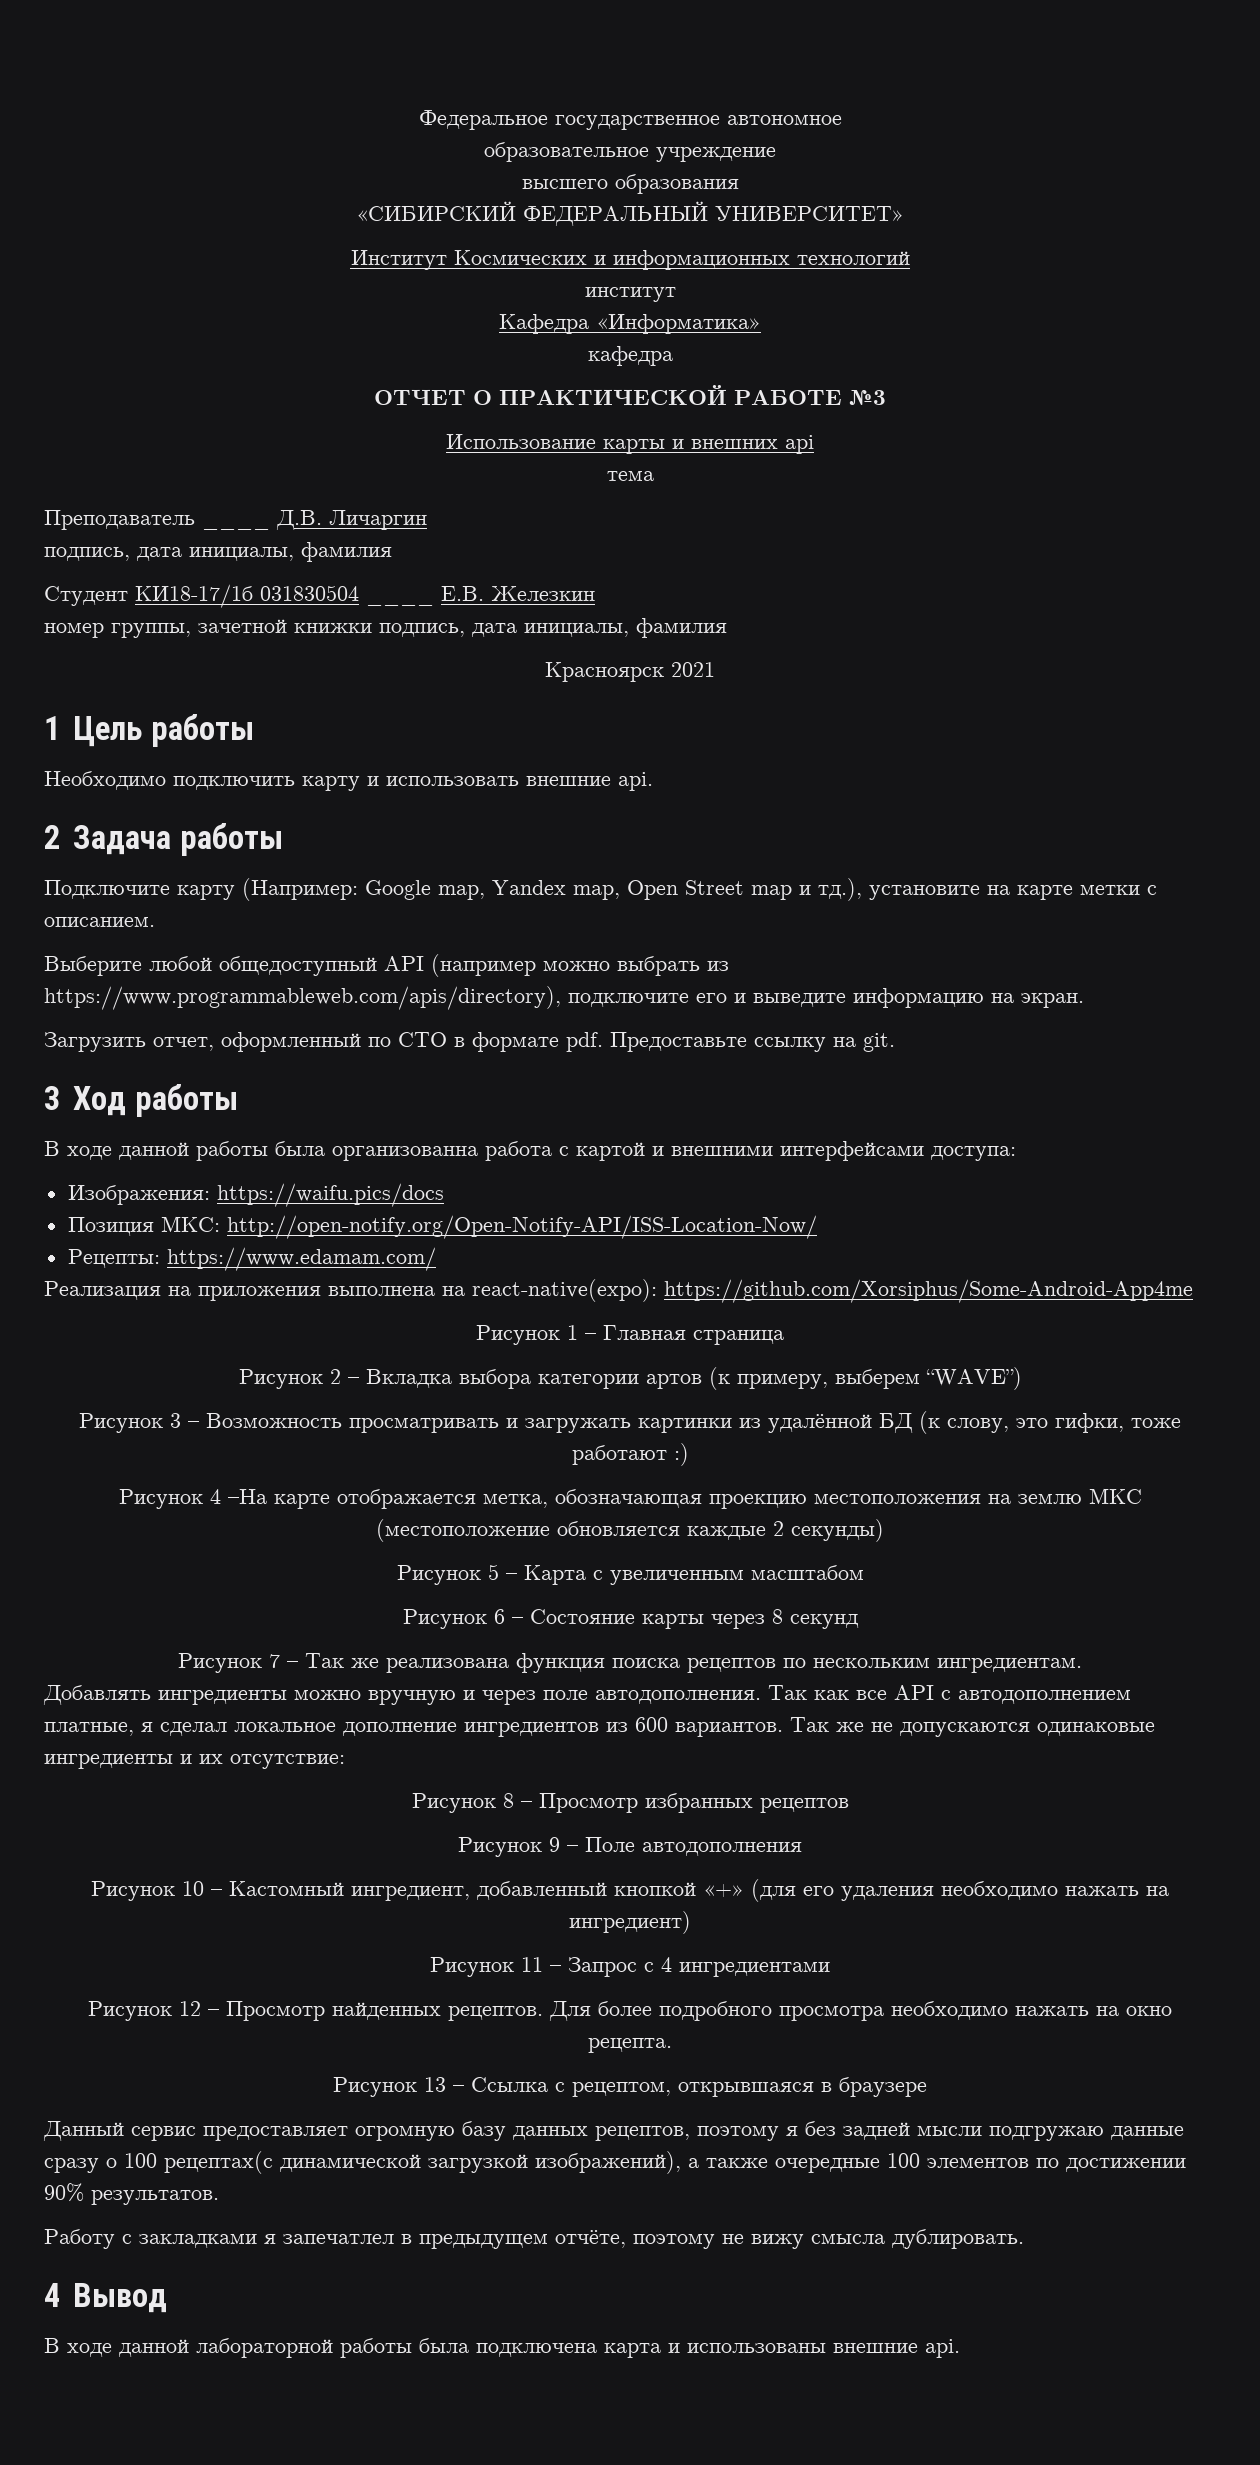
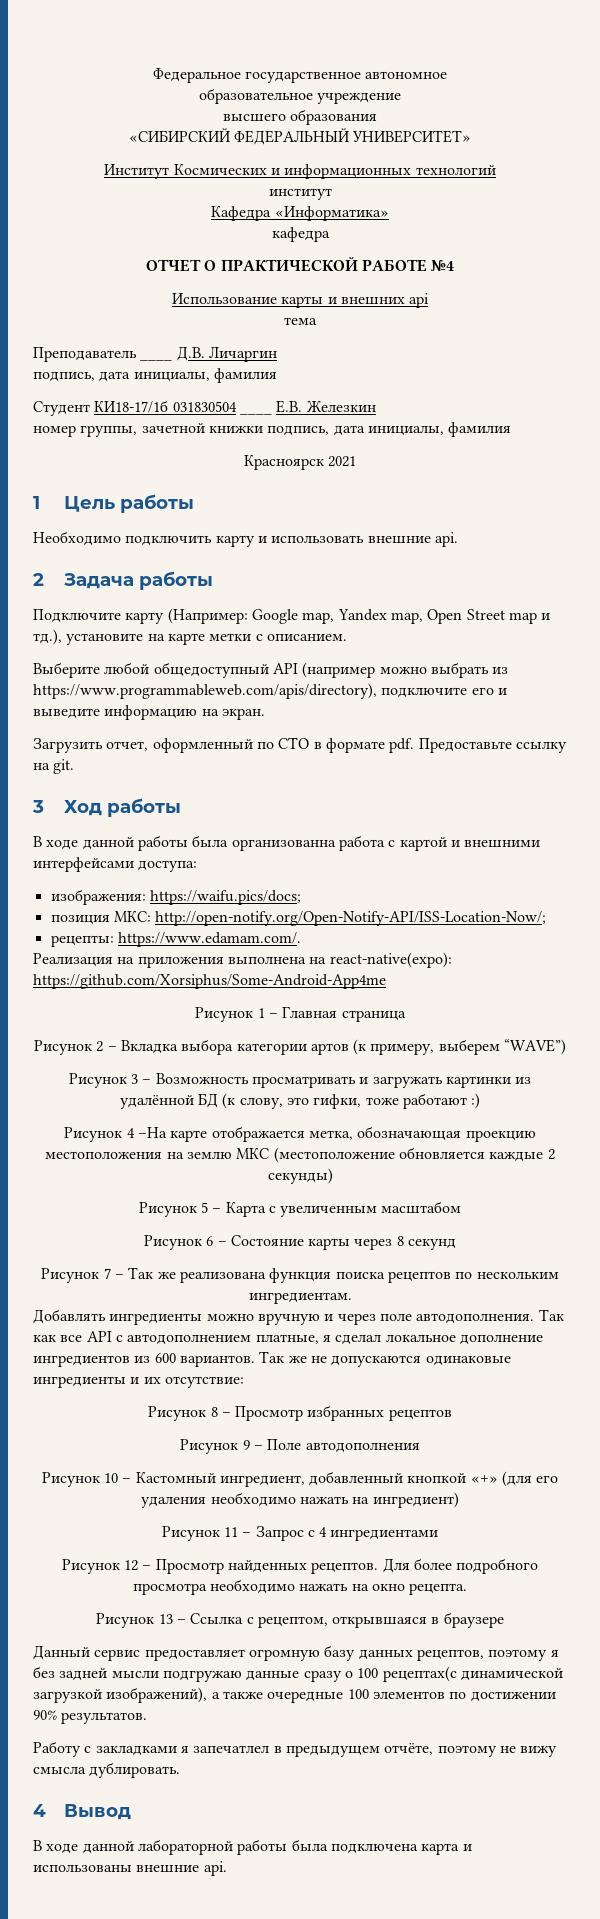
[849,390,886,405] №3 -> [430,260,455,271] №4
[67,1183,444,1207] [67,1215,817,1239] [67,1247,436,1271] Изображения: https://waifu.pics/docs // Позиция МКС: http://open-notify.org/Open-Notify-API/ISS-Location-Now/ // Рецепты: https://www.edamam.com/ -> [50,889,301,905] [50,911,547,926] [50,932,301,947] изображения: https://waifu.pics/docs; // позиция МКС: http://open-notify.org/Open-Notify-API/ISS-Location-Now/; // рецепты: https://www.edamam.com/.

